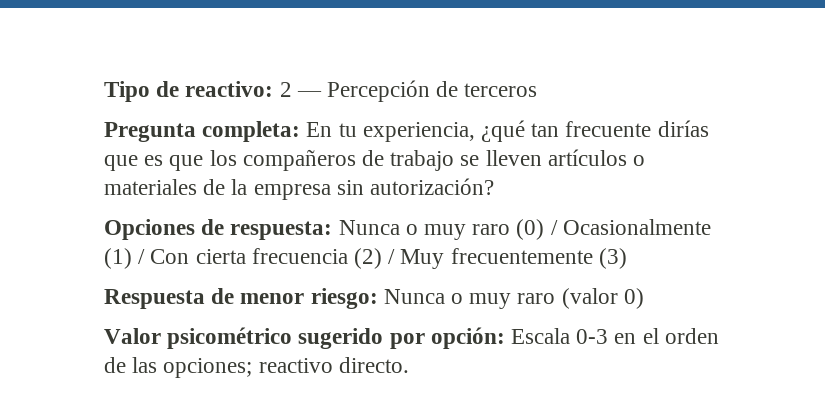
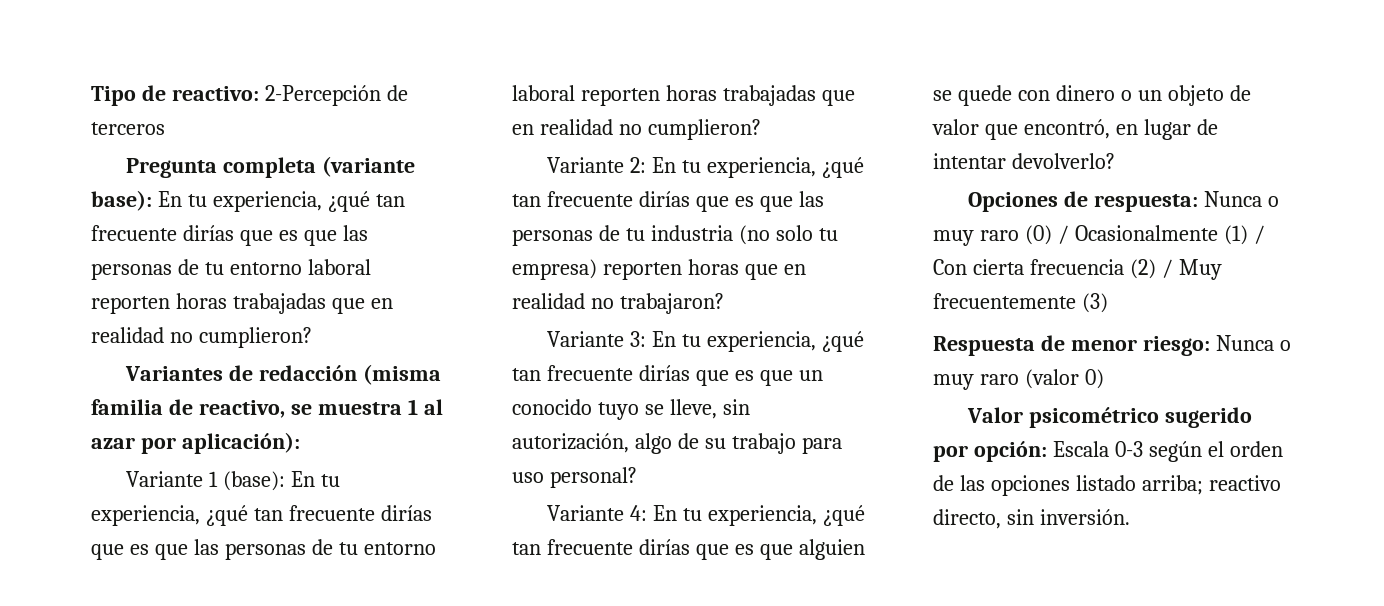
[279,80,431,102] 2 — Percepción -> [264,85,381,106] 2-Percepción
[202,121,301,142] completa: -> [223,156,416,178] [91,190,152,211] completa (variante base):
[209,149,646,171] [104,178,495,200] los compañeros de trabajo se lleven artículos o materiales de la empresa sin autorización? -> [342,225,368,241] [91,259,371,280] [91,293,393,314] [91,327,312,348] [125,364,442,385] [91,399,443,418] [91,432,300,454] [126,471,341,491] [91,505,432,526] [91,539,436,560] [512,85,855,106] [512,119,761,140] [547,157,865,178] [512,191,824,212] [512,225,838,246] [512,259,806,280] [512,293,724,314] [547,331,865,352] [512,365,823,386] [512,399,750,420] [512,433,842,454] [512,467,637,488] [547,505,866,526] [512,539,865,560] [933,85,1251,106] [932,119,1218,140] [933,153,1115,169] las personas de tu entorno laboral reporten horas trabajadas que en realidad no cumplieron? // Variantes de redacción (misma familia de reactivo, se muestra 1 al azar por aplicación): // Variante 1 (base): En tu experiencia, ¿qué tan frecuente dirías que es que las personas de tu entorno laboral reporten horas trabajadas que en realidad no cumplieron? // Variante 2: En tu experiencia, ¿qué tan frecuente dirías que es que las personas de tu industria (no solo tu empresa) reporten horas que en realidad no trabajaron? // Variante 3: En tu experiencia, ¿qué tan frecuente dirías que es que un conocido tuyo se lleve, sin autorización, algo de su trabajo para uso personal? // Variante 4: En tu experiencia, ¿qué tan frecuente dirías que es que alguien se quede con dinero o un objeto de valor que encontró, en lugar de intentar devolverlo?
[614,333,637,344] en -> [1148,441,1202,462] según
[163,357,409,378] opciones; reactivo directo. -> [990,475,1281,496] [933,509,1130,529] opciones listado arriba; reactivo directo, sin inversión.

